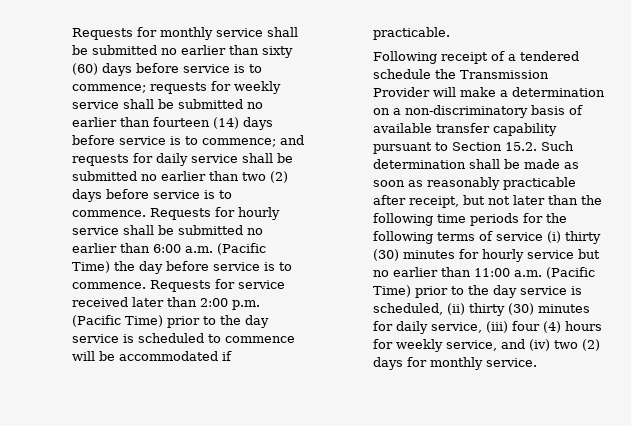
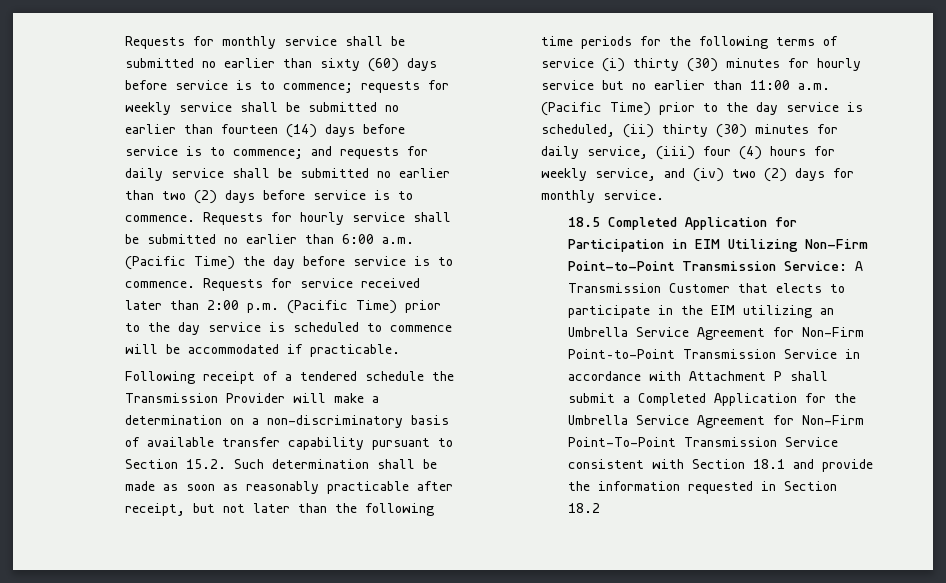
(537, 362) none -> [567,217,797,230] [567,239,868,252] [567,261,863,271] [567,283,845,293] [567,305,834,318] [567,327,864,340] [567,349,860,359] [567,371,828,381] [567,393,856,406] [567,415,864,428] [567,437,838,447] [567,459,873,472] [567,481,837,494] [567,503,600,513] // 18.5 Completed Application for Participation in EIM Utilizing Non-Firm Point-to-Point Transmission Service: A Transmission Customer that elects to participate in the EIM utilizing an Umbrella Service Agreement for Non-Firm Point–to-Point Transmission Service in accordance with Attachment P shall submit a Completed Application for the Umbrella Service Agreement for Non-Firm Point-To-Point Transmission Service consistent with Section 18.1 and provide the information requested in Section 18.2

